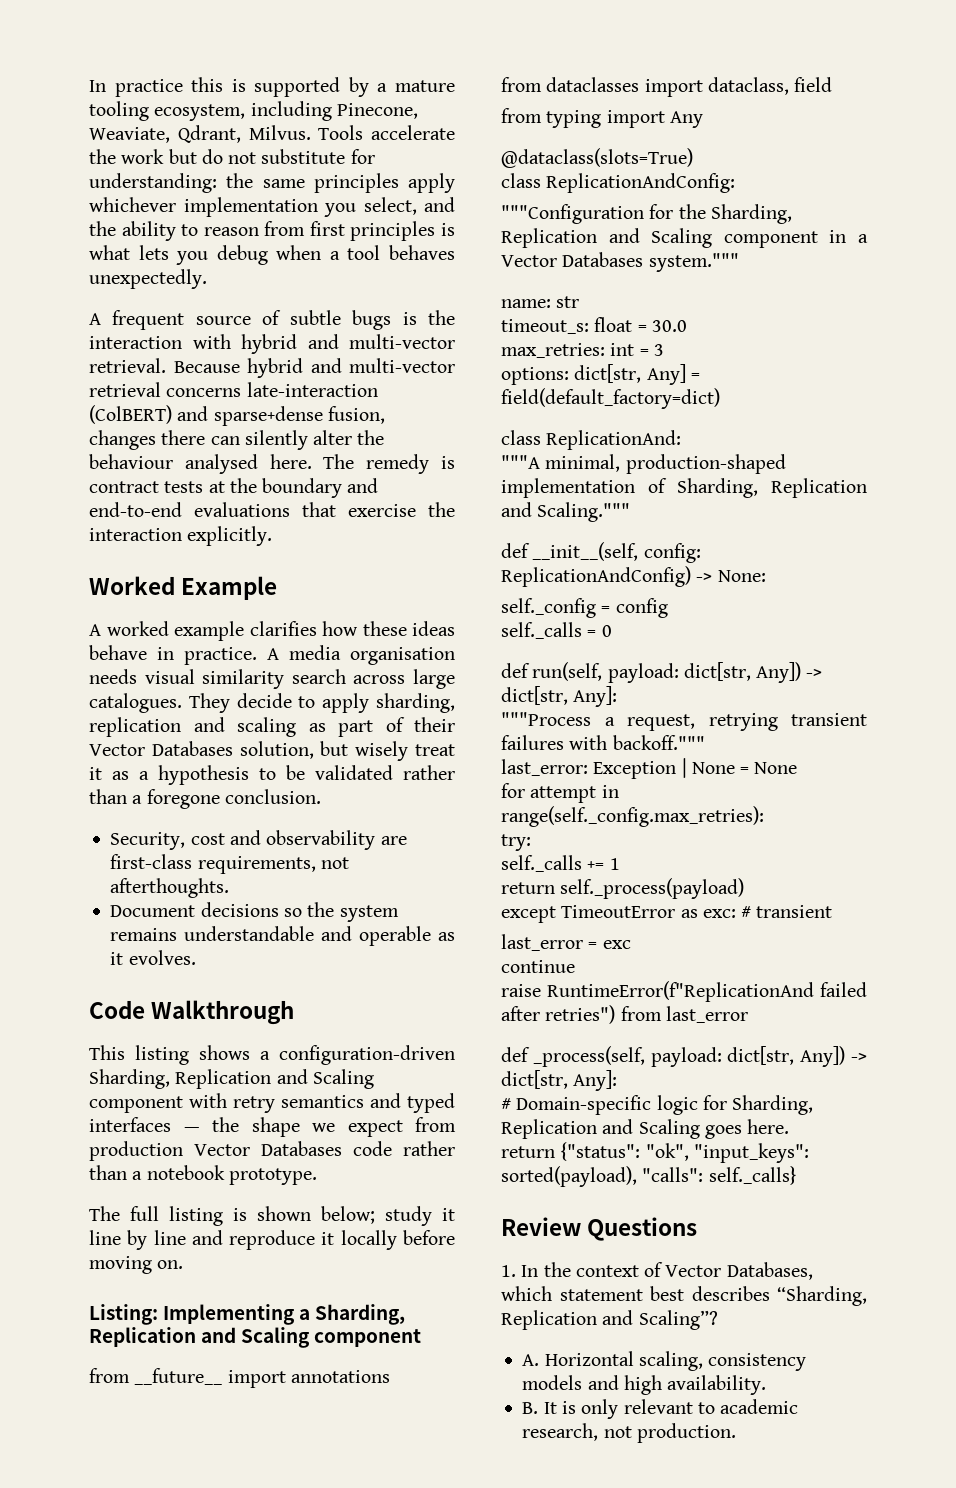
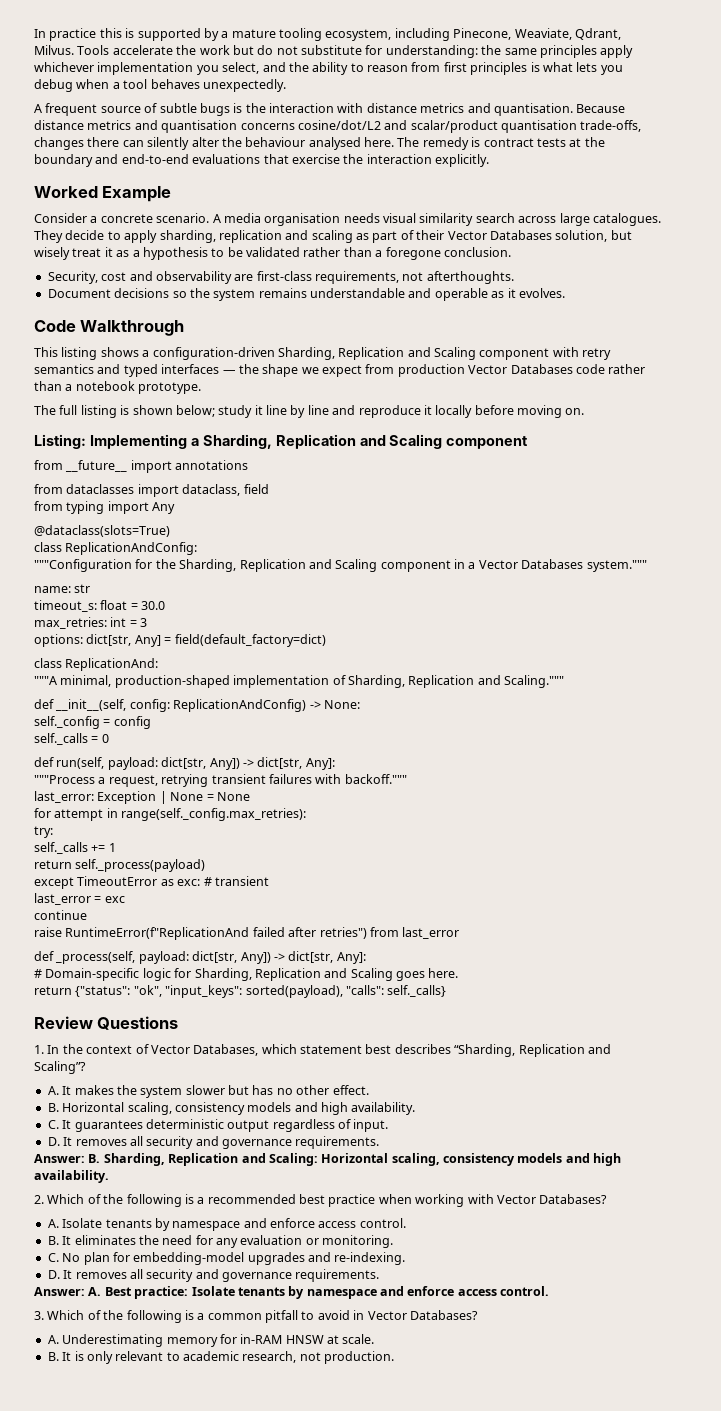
[241,334,455,354] [89,358,455,378] [89,382,378,397] [89,405,385,426] hybrid and multi-vector retrieval. Because hybrid and multi-vector retrieval concerns late-interaction (ColBERT) and sparse+dense fusion, -> [366,103,626,116] [34,120,642,133] distance metrics and quantisation. Because distance metrics and quantisation concerns cosine/dot/L2 and scalar/product quantisation trade-offs,
[89,621,455,641] [89,645,257,665] A worked example clarifies how these ideas behave in practice. -> [34,213,210,223] Consider a concrete scenario.
[544,1351,807,1371] [522,1375,767,1395] Horizontal scaling, consistency models and high availability. -> [62,1085,369,1098] [47,1102,416,1115] [47,1119,389,1132] [47,1136,380,1149] [34,1153,622,1166] [34,1170,109,1183] [34,1194,608,1207] [47,1218,406,1231] [47,1235,394,1248] [47,1252,406,1265] [47,1269,380,1282] [34,1286,550,1299] [34,1310,478,1323] [47,1334,375,1347] It makes the system slower but has no other effect. // B. Horizontal scaling, consistency models and high availability. // C. It guarantees deterministic output regardless of input. // D. It removes all security and governance requirements. // Answer: B. Sharding, Replication and Scaling: Horizontal scaling, consistency models and high availability. // 2. Which of the following is a recommended best practice when working with Vector Databases? // A. Isolate tenants by namespace and enforce access control. // B. It eliminates the need for any evaluation or monitoring. // C. No plan for embedding-model upgrades and re-indexing. // D. It removes all security and governance requirements. // Answer: A. Best practice: Isolate tenants by namespace and enforce access control. // 3. Which of the following is a common pitfall to avoid in Vector Databases? // A. Underestimating memory for in-RAM HNSW at scale.

